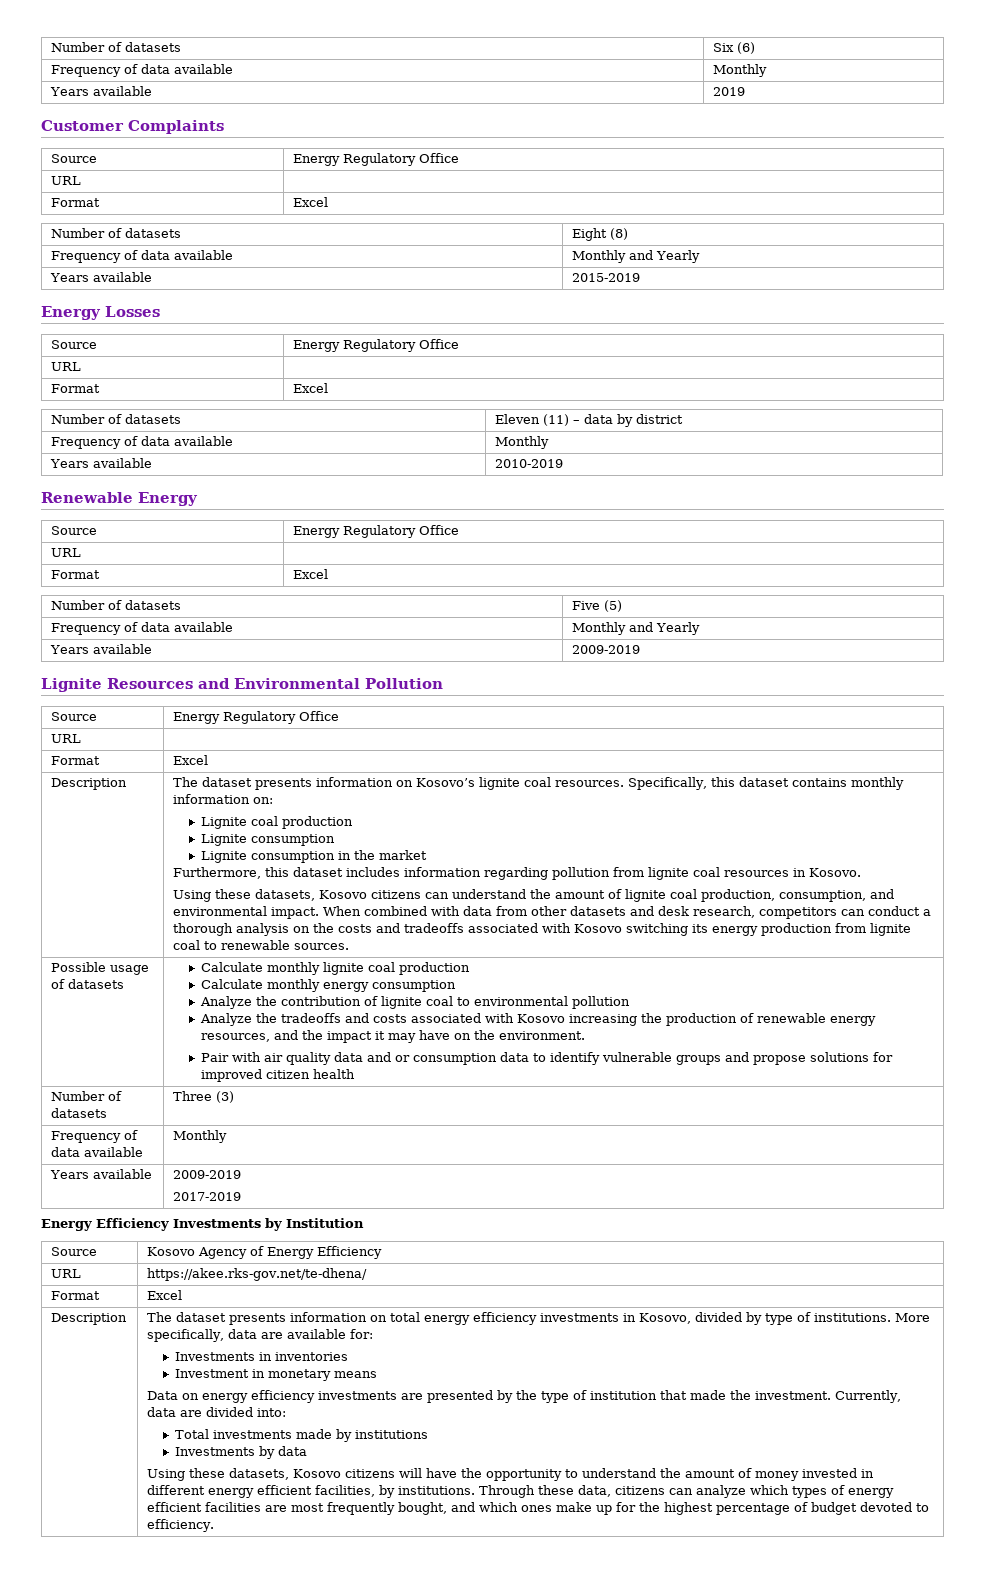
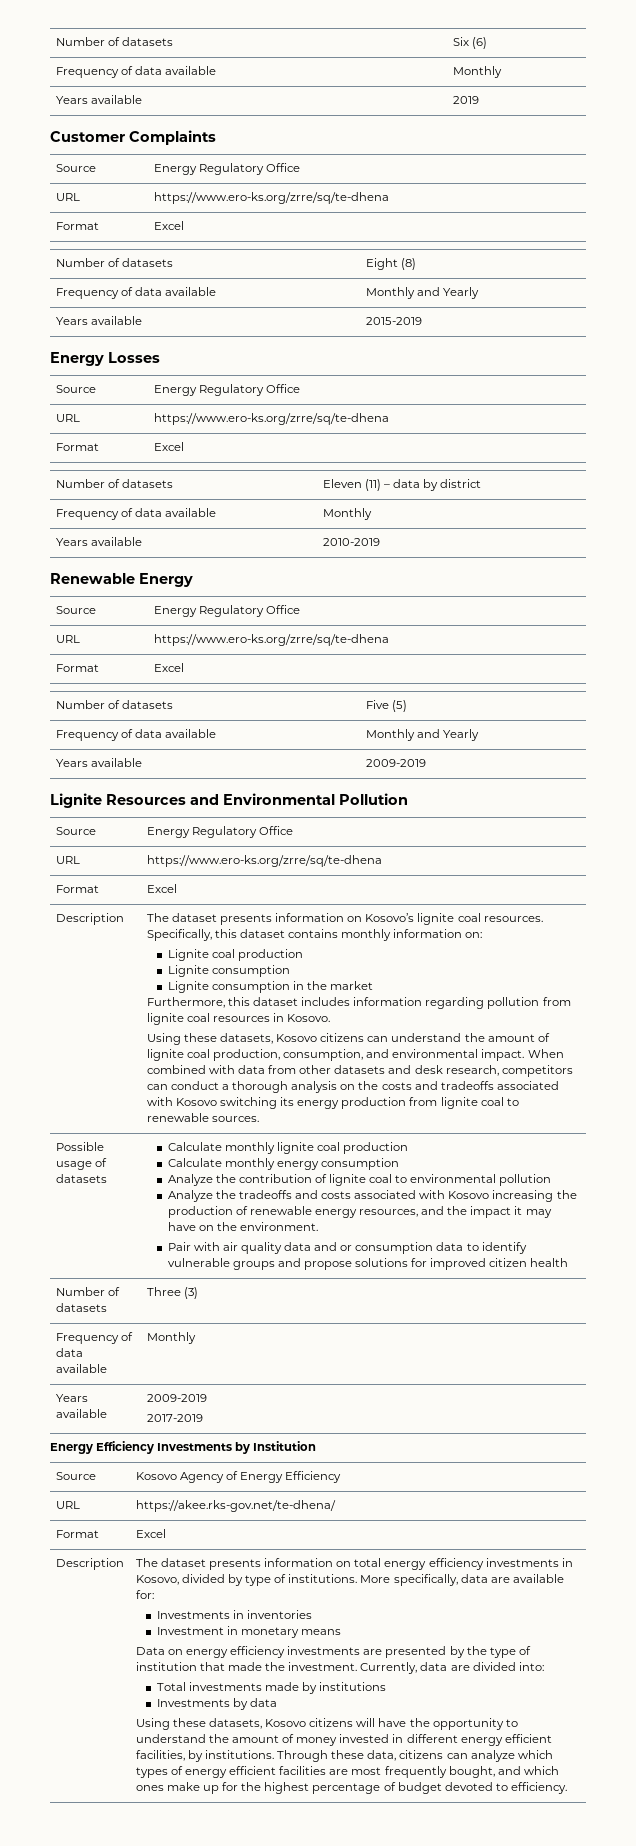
(82, 180) none -> [153,192,389,204] https://www.ero-ks.org/zrre/sq/te-dhena
(82, 366) none -> [153,413,389,425] https://www.ero-ks.org/zrre/sq/te-dhena
(82, 552) none -> [153,634,389,646] https://www.ero-ks.org/zrre/sq/te-dhena
(82, 738) none -> [146,855,382,867] https://www.ero-ks.org/zrre/sq/te-dhena

